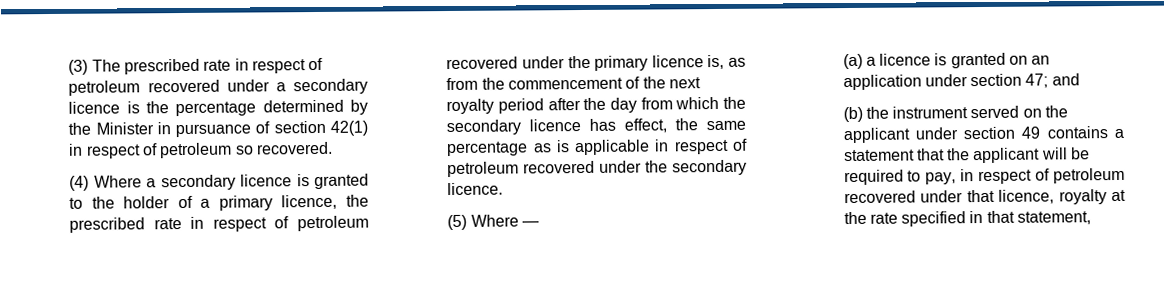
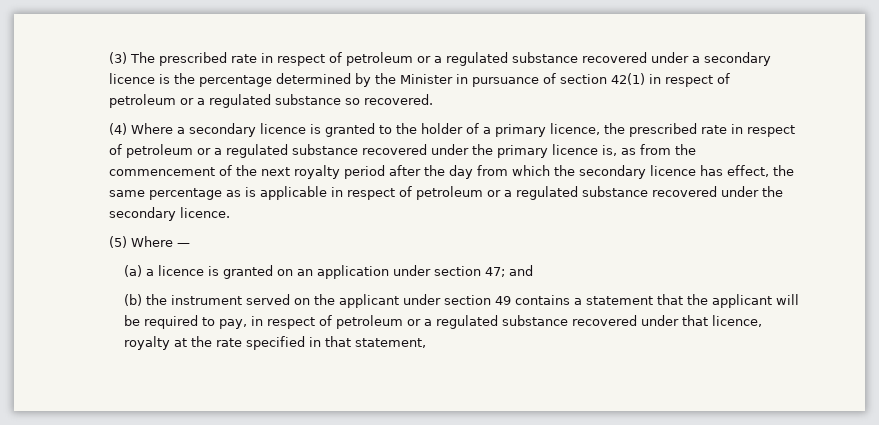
(141, 88) none -> [416,52,578,66] or a regulated substance
(233, 150) none -> [179,94,341,108] or a regulated substance
(369, 223) none -> [196,144,358,158] or a regulated substance
(520, 169) none -> [486,186,648,200] or a regulated substance
(1125, 175) none -> [406,315,568,329] or a regulated substance

